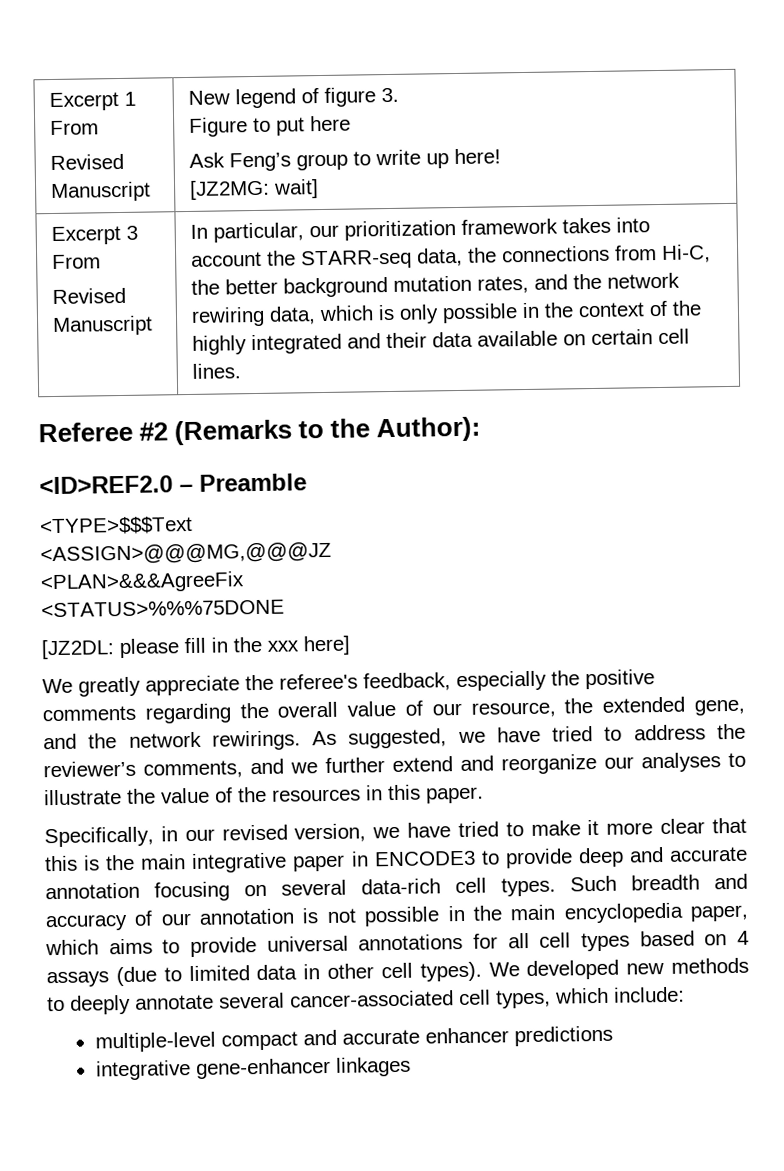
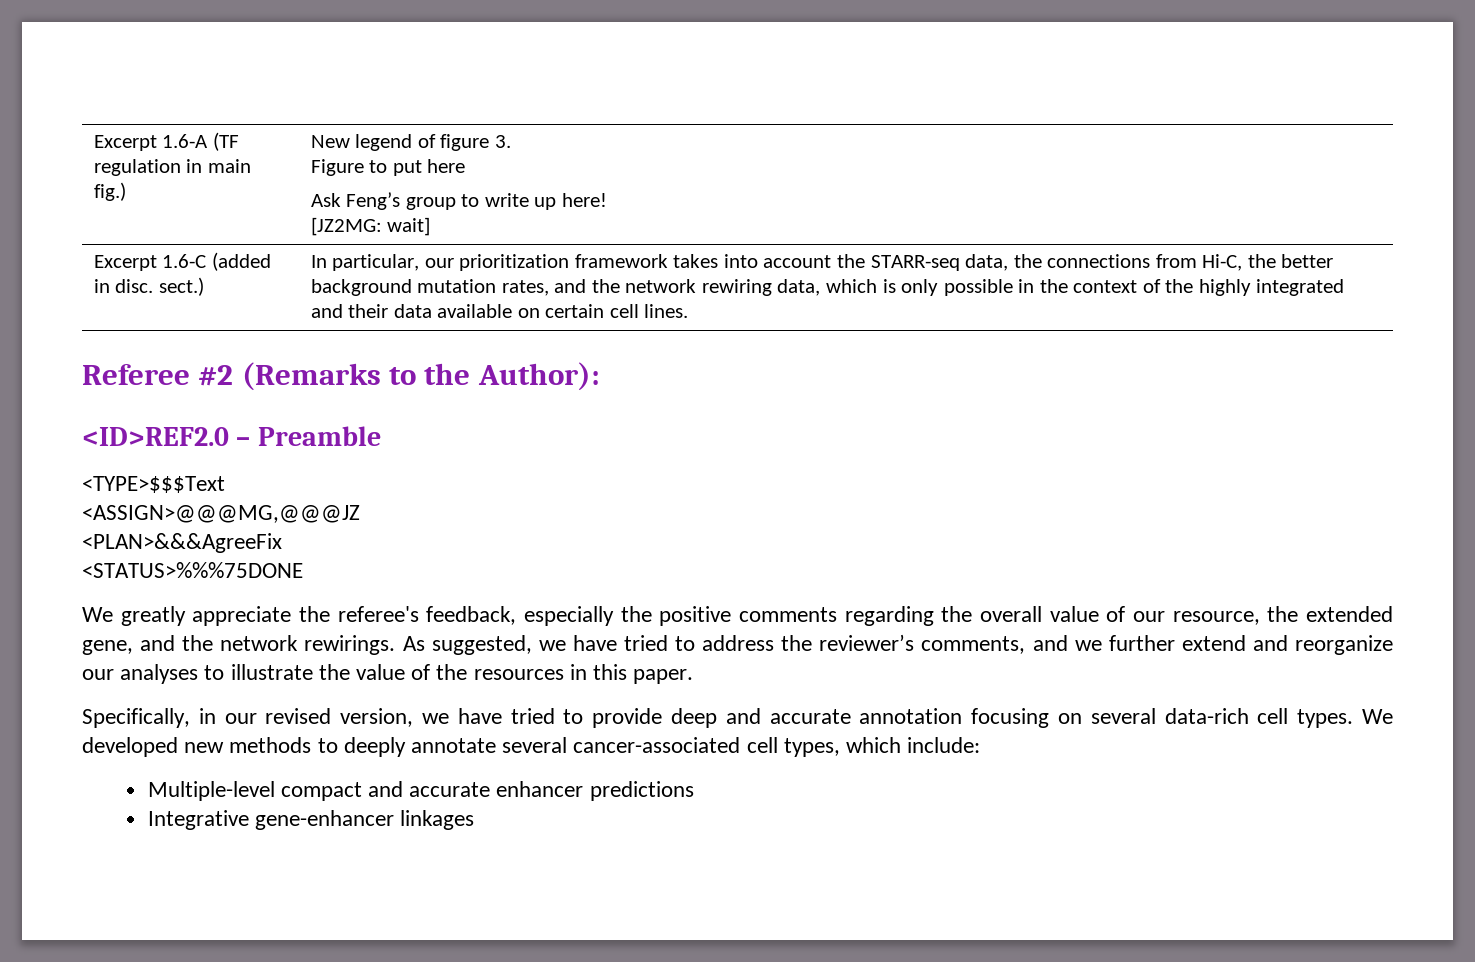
[48,91,136,112] [49,120,99,136] [49,153,124,171] [49,181,151,203] Excerpt 1 From // Revised Manuscript -> [93,132,239,151] [93,159,251,176] [93,182,126,201] Excerpt 1.6-A (TF regulation in main fig.)
[125,225,138,240] [51,254,101,270] [51,287,126,305] [51,315,153,337] 3 From // Revised Manuscript -> [162,252,271,271] [93,277,204,296] 1.6-C (added in disc. sect.)
[41,635,351,660] // [JZ2DL: please fill in the xxx here] -> (303, 570) none
[530,817,747,836] [44,850,500,873] make it more clear that this is the main integrative paper in ENCODE3 to -> (584, 716) none
[570,873,748,892] [45,902,749,932] [45,930,749,958] [46,961,482,988] Such breadth and accuracy of our annotation is not possible in the main encyclopedia paper, which aims to provide universal annotations for all cell types based on 4 assays (due to limited data in other cell types). -> (1354, 718) none
[94,1031,216,1053] multiple-level -> [147,781,275,801] Multiple-level
[95,1060,191,1081] integrative -> [147,810,249,830] Integrative

